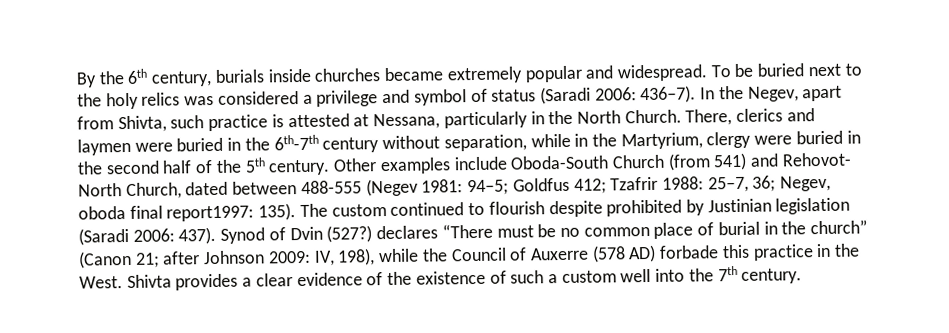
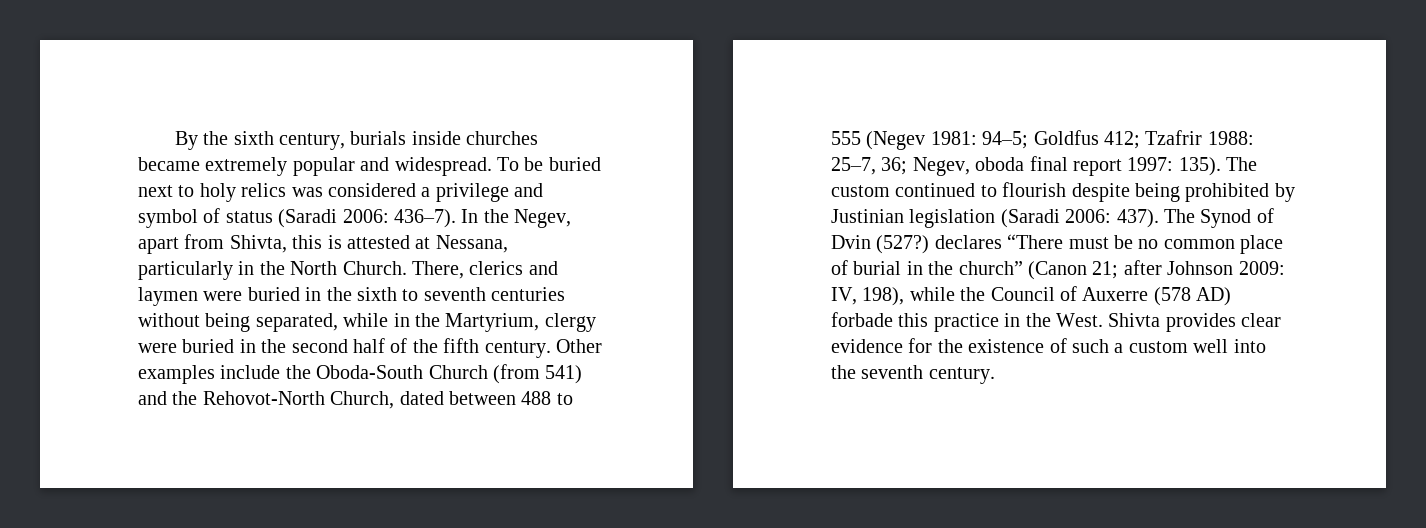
[127,68,149,84] 6th -> [233,131,274,145] sixth
[77,93,102,107] the -> (195, 191) none
[170,114,269,132] such practice -> [292,235,323,249] this
[273,134,527,153] 6th-7th century without separation, -> [357,287,566,301] [138,313,338,332] sixth to seventh centuries without being separated,
[244,157,266,173] 5th -> [443,338,480,353] fifth
(508, 163) none -> [285,365,311,379] the
[781,152,852,167] [78,183,122,197] Rehovot- North -> [172,391,325,405] the Rehovot-North
[300,180,362,195] 488-555 -> [521,391,573,405] [831,131,861,145] 488 to 555
[166,205,255,222] report1997: -> [1073,157,1174,176] report 1997:
(603, 209) none -> [1135,183,1180,202] being
(217, 235) none -> [1164,209,1195,223] The
[242,277,253,287] a -> (1236, 322) none
[366,272,384,286] of -> [908,338,933,353] for
[717,265,738,282] 7th -> [861,365,924,379] seventh

